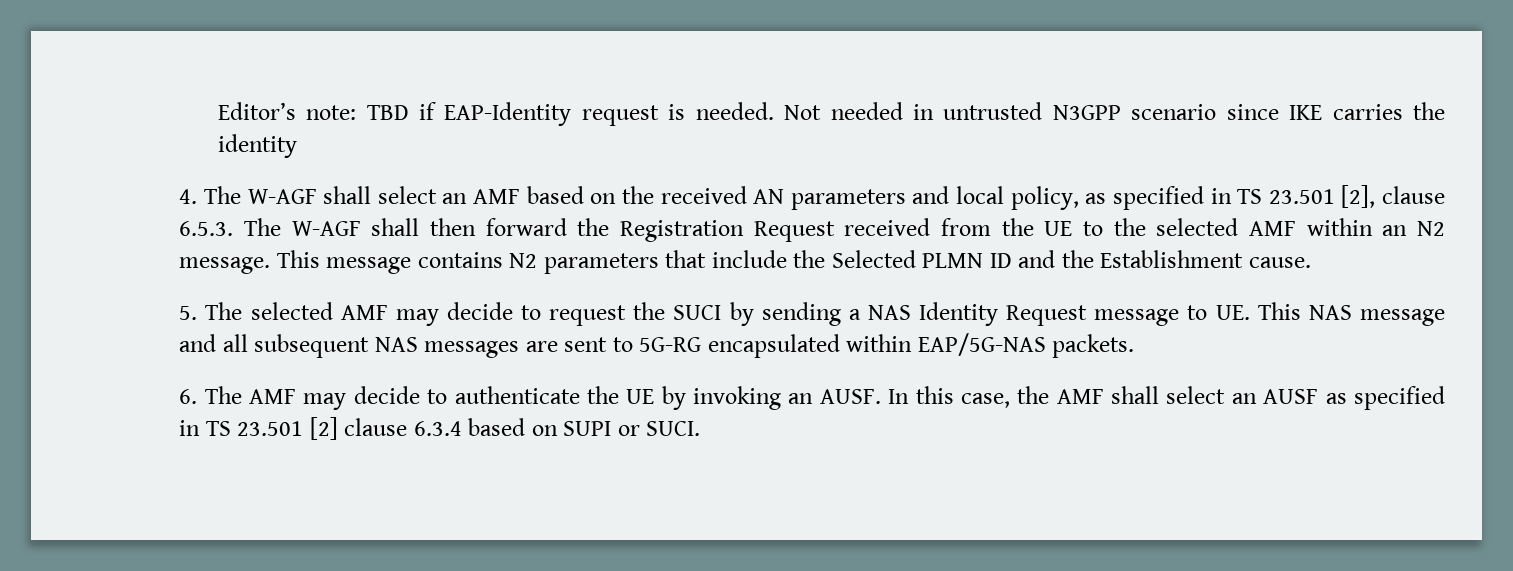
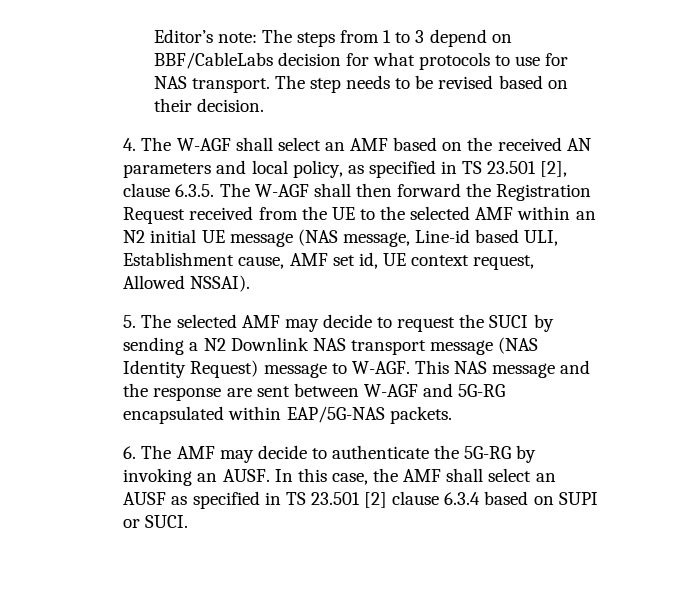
[366,102,1445,126] [217,134,297,158] TBD if EAP-Identity request is needed. Not needed in untrusted N3GPP scenario since IKE carries the identity -> [261,29,512,47] [153,52,569,70] [153,75,568,93] [153,98,264,112] The steps from 1 to 3 depend on BBF/CableLabs decision for what protocols to use for NAS transport. The step needs to be revised based on their decision.
[179,221,234,236] 6.5.3. -> [175,184,215,197] 6.3.5.
[179,250,1311,274] message. This message contains N2 parameters that include the Selected PLMN ID and the Establishment cause. -> [150,229,559,247] [123,252,535,270] [123,275,251,292] initial UE message (NAS message, Line-id based ULI, Establishment cause, AMF set id, UE context request, Allowed NSSAI).
[867,302,1088,326] NAS Identity Request -> [203,337,539,355] [123,360,259,378] N2 Downlink NAS transport message (NAS Identity Request)
[1215,305,1250,320] UE. -> [351,361,410,374] W-AGF.
[222,334,633,358] all subsequent NAS messages are sent to -> [123,383,454,401] the response are sent between W-AGF and
[626,389,655,404] UE -> [464,446,512,459] 5G-RG

